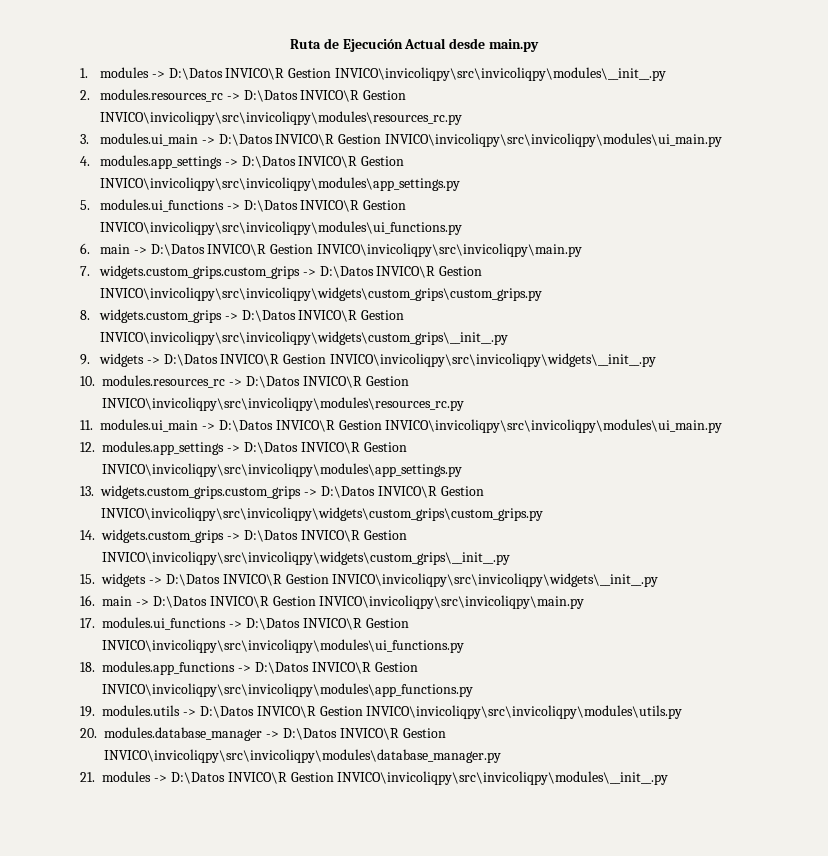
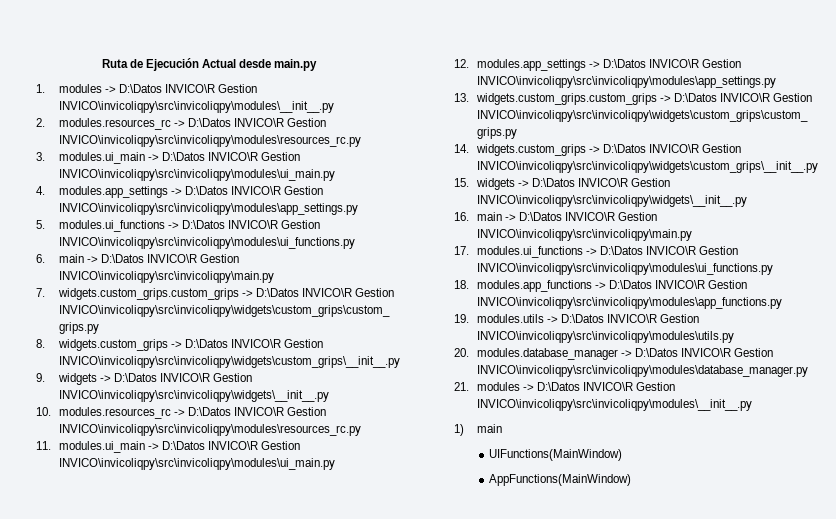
(669, 778) none -> [454,424,502,436] [489,449,623,461] [489,474,632,486] // 1) main // UIFunctions(MainWindow) // AppFunctions(MainWindow)

